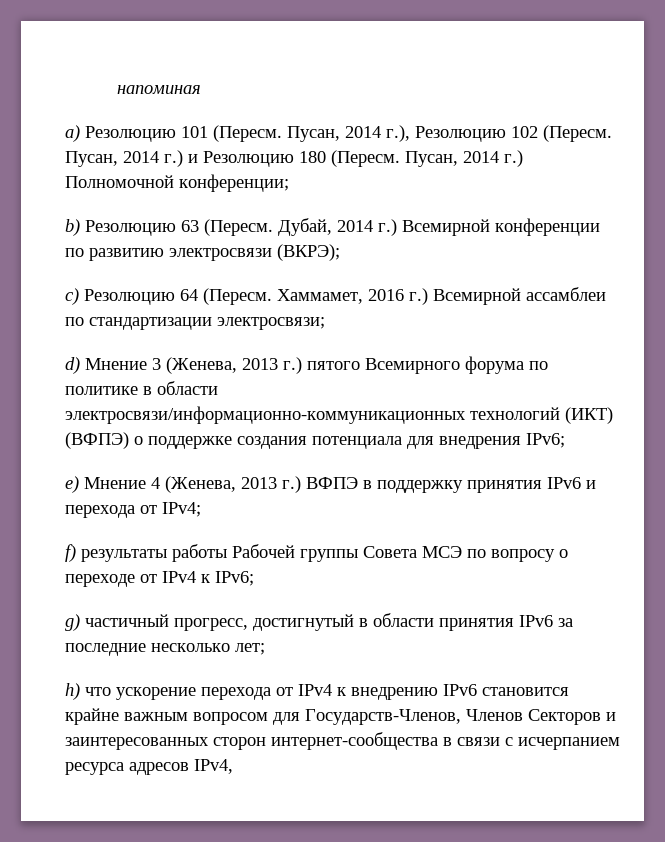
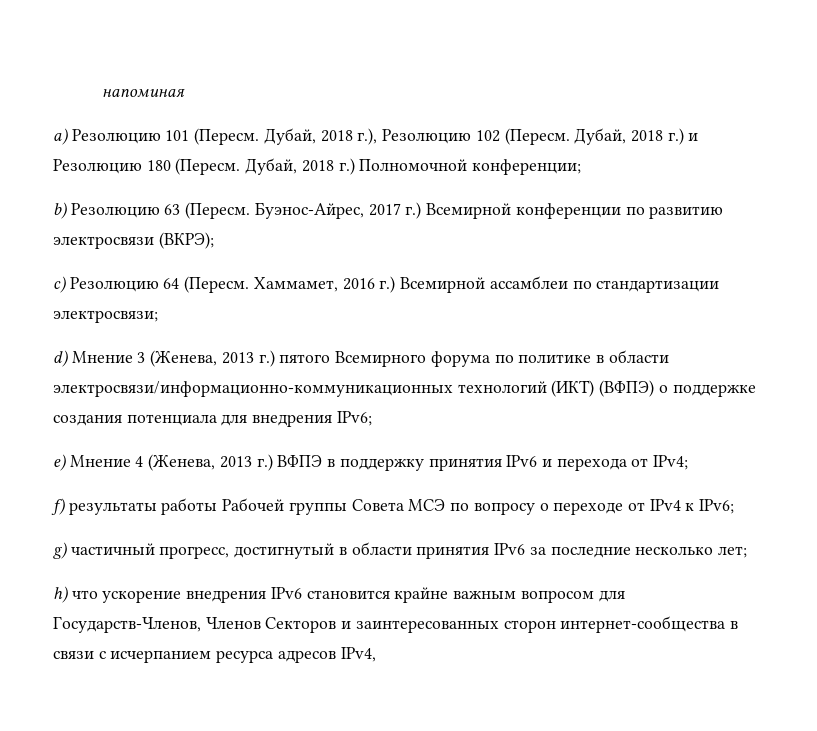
[287,126,381,142] Пусан, 2014 -> [263,128,353,145] Дубай, 2018
[65,151,159,167] Пусан, 2014 -> [574,128,663,145] Дубай, 2018
[405,151,499,167] Пусан, 2014 -> [245,158,334,175] Дубай, 2018
[278,218,373,236] Дубай, 2014 -> [254,202,401,219] Буэнос-Айрес, 2017
[201,684,438,700] перехода от IPv4 к внедрению -> [186,590,267,603] внедрения

